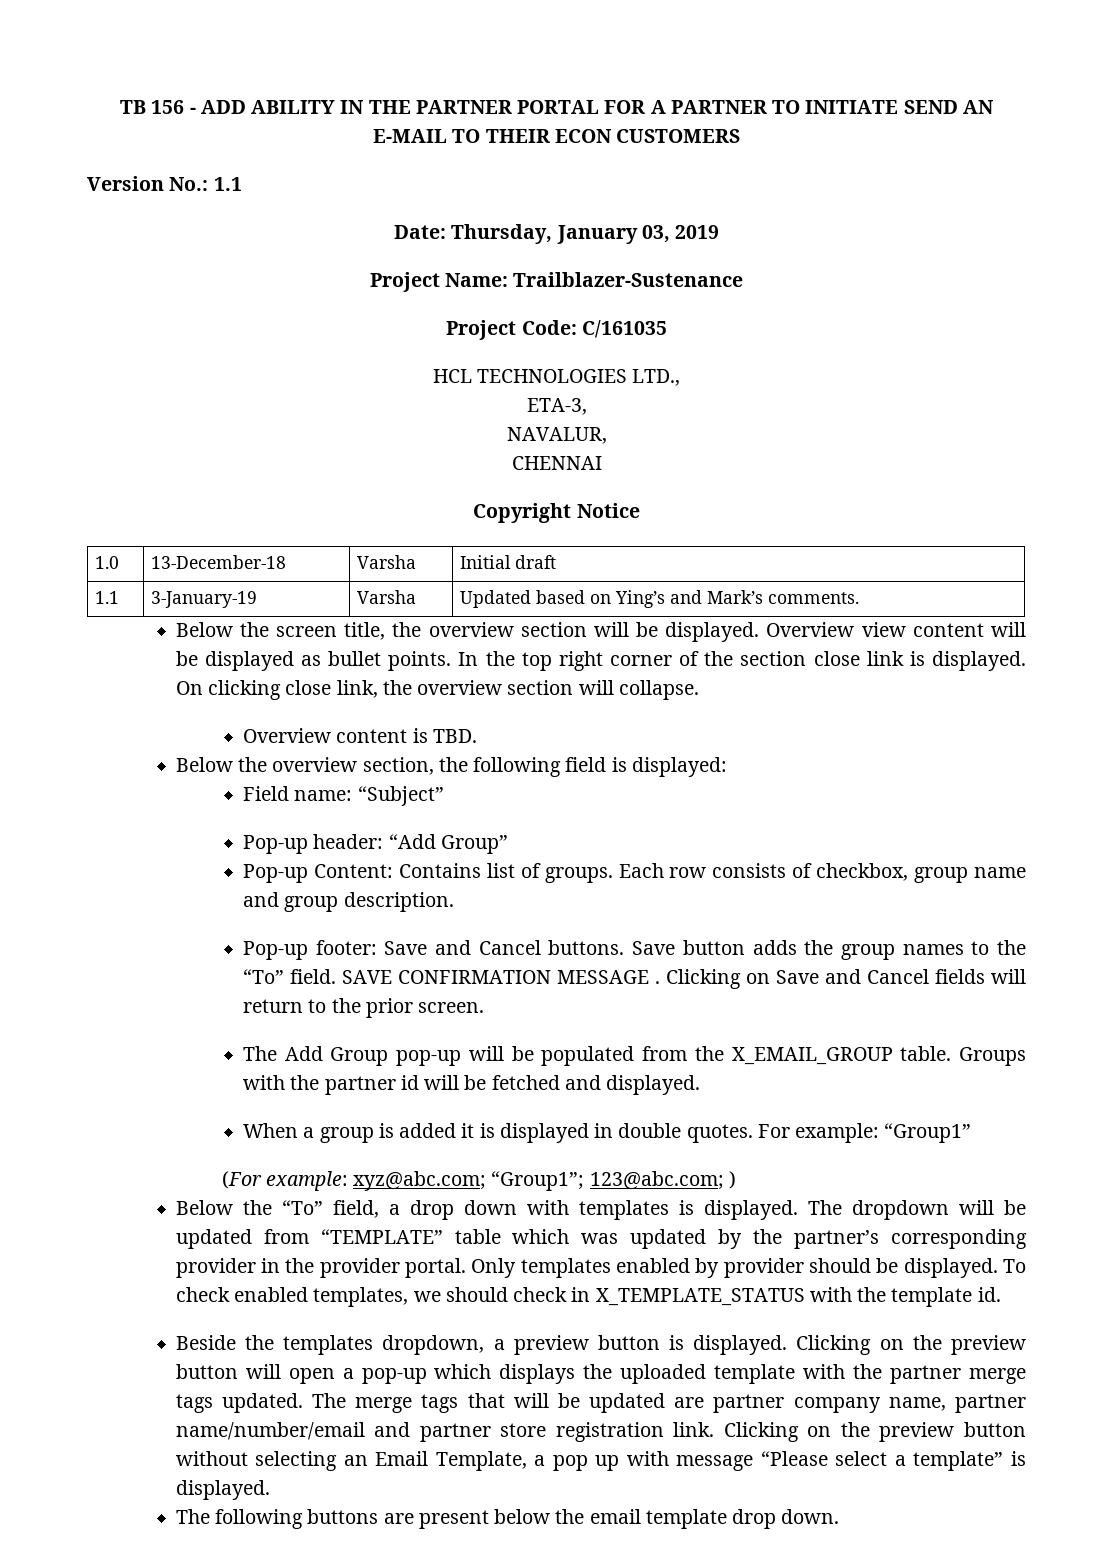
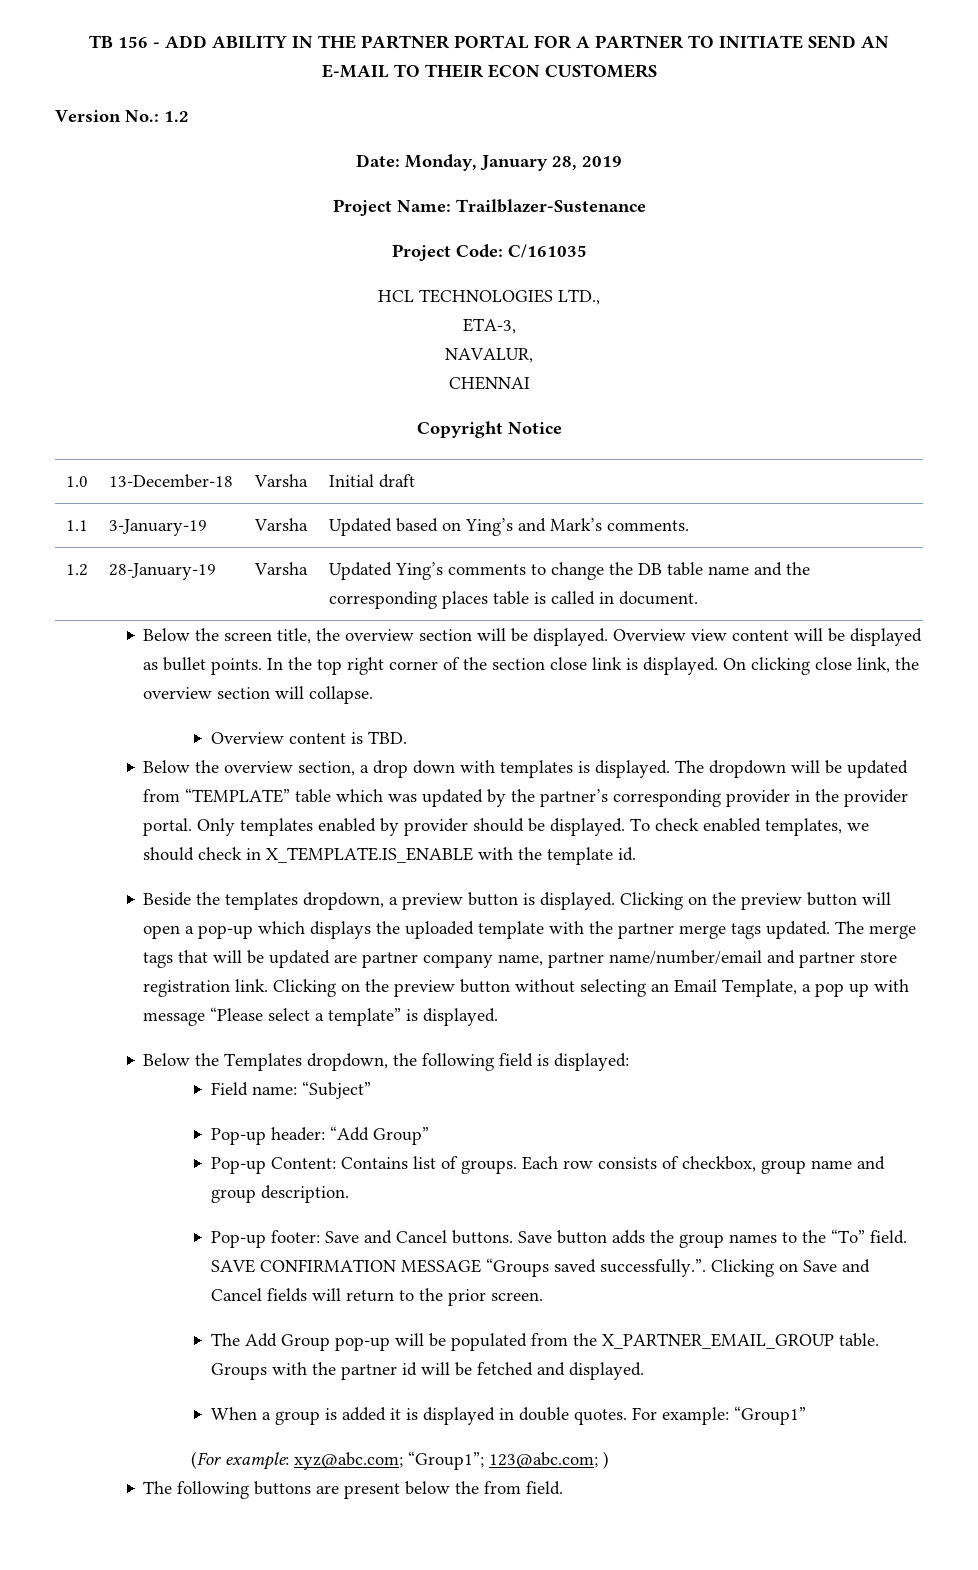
[213,177,242,191] 1.1 -> [164,111,189,122] 1.2
[451,224,670,244] Thursday, January 03, -> [405,154,577,171] Monday, January 28,
(860, 598) none -> [65,564,88,576] [108,563,216,580] [253,562,308,575] [328,562,810,580] [328,591,698,609] // 1.2 | 28-January-19 | Varsha | Updated Ying’s comments to change the DB table name and the corresponding places table is called in document.
[438,757,727,777] [243,786,444,806] [243,834,508,854] [243,863,1026,883] [243,892,454,912] [243,940,1026,960] [243,969,1027,989] [243,998,485,1018] [243,1046,1026,1066] [243,1075,701,1095] [243,1123,972,1143] [221,1171,736,1191] [175,1200,379,1218] the following field is displayed: // Field name: “Subject” // Pop-up header: “Add Group” // Pop-up Content: Contains list of groups. Each row consists of checkbox, group name and group description. // Pop-up footer: Save and Cancel buttons. Save button adds the group names to the “To” field. SAVE CONFIRMATION MESSAGE . Clicking on Save and Cancel fields will return to the prior screen. // The Add Group pop-up will be populated from the X_EMAIL_GROUP table. Groups with the partner id will be fetched and displayed. // When a group is added it is displayed in double quotes. For example: “Group1” // (For example: xyz@abc.com; “Group1”; 123@abc.com; ) // Below the “To” field, -> (356, 768) none
[595,1288,805,1306] X_TEMPLATE_STATUS -> [266,847,474,863] X_TEMPLATE.IS_ENABLE
(270, 1490) none -> [143,1053,630,1071] [211,1081,372,1099] [211,1126,430,1145] [211,1156,886,1174] [211,1185,350,1203] [211,1229,908,1248] [211,1258,871,1277] [211,1288,544,1306] [211,1333,880,1351] [211,1362,645,1380] [211,1406,807,1425] [190,1451,609,1470] // Below the Templates dropdown, the following field is displayed: // Field name: “Subject” // Pop-up header: “Add Group” // Pop-up Content: Contains list of groups. Each row consists of checkbox, group name and group description. // Pop-up footer: Save and Cancel buttons. Save button adds the group names to the “To” field. SAVE CONFIRMATION MESSAGE “Groups saved successfully.”. Clicking on Save and Cancel fields will return to the prior screen. // The Add Group pop-up will be populated from the X_PARTNER_EMAIL_GROUP table. Groups with the partner id will be fetched and displayed. // When a group is added it is displayed in double quotes. For example: “Group1” // (For example: xyz@abc.com; “Group1”; 123@abc.com; )
[589,1509,840,1529] email template drop down. -> [484,1481,564,1495] from field.

